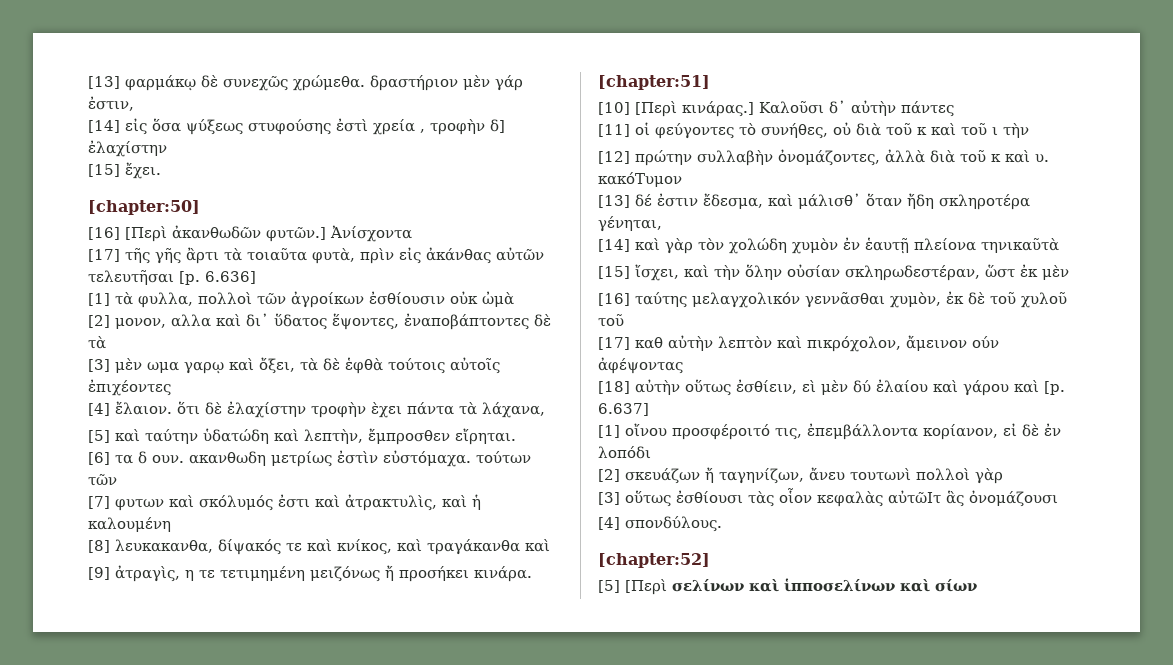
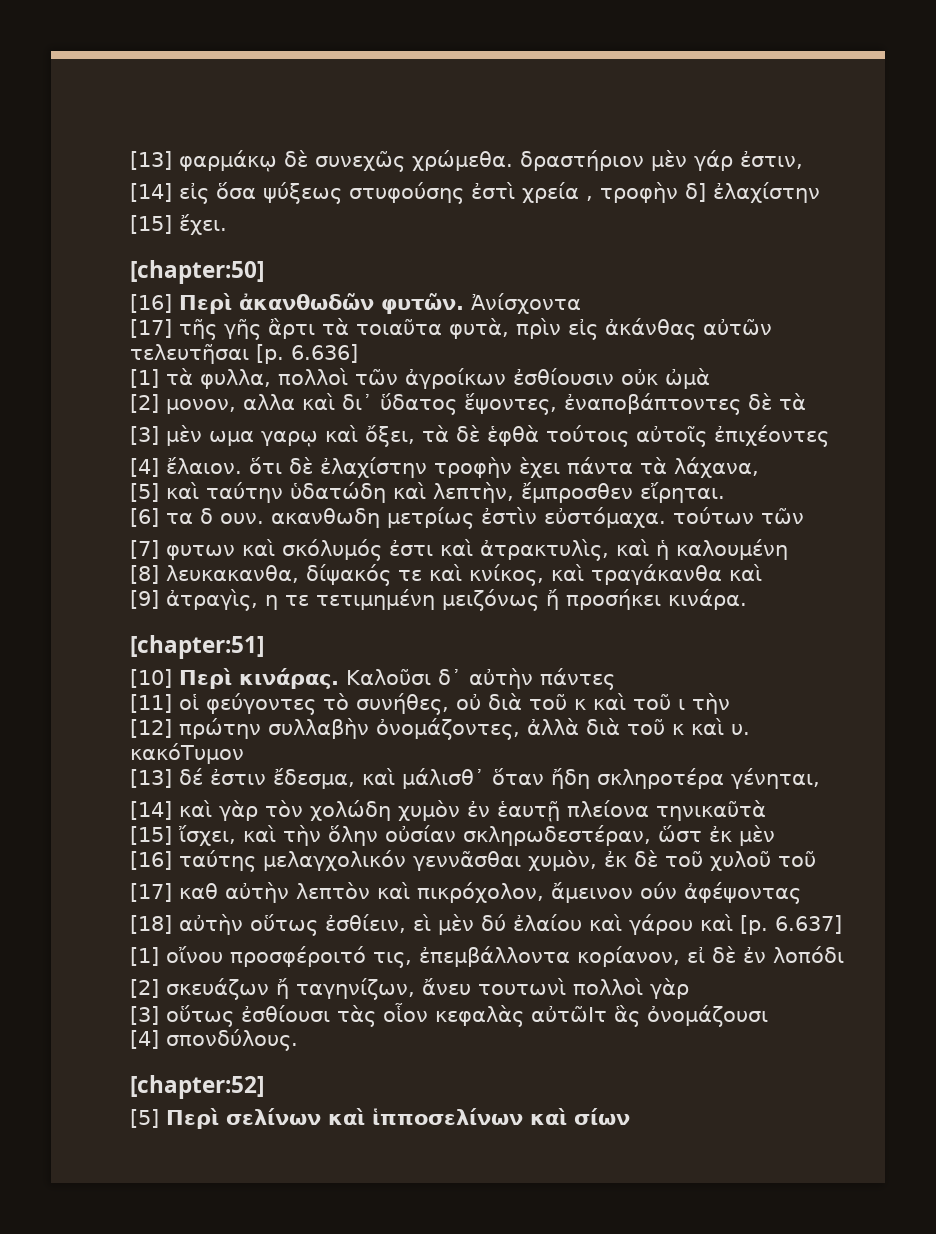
[125,225,326,242] [Περὶ ἀκανθωδῶν φυτῶν.] -> [179,293,464,314] Περὶ ἀκανθωδῶν φυτῶν.
[635,101,754,117] [Περὶ κινάρας.] -> [179,668,339,689] Περὶ κινάρας.
[625,579,667,595] [Περὶ -> [166,1108,219,1129] Περὶ

